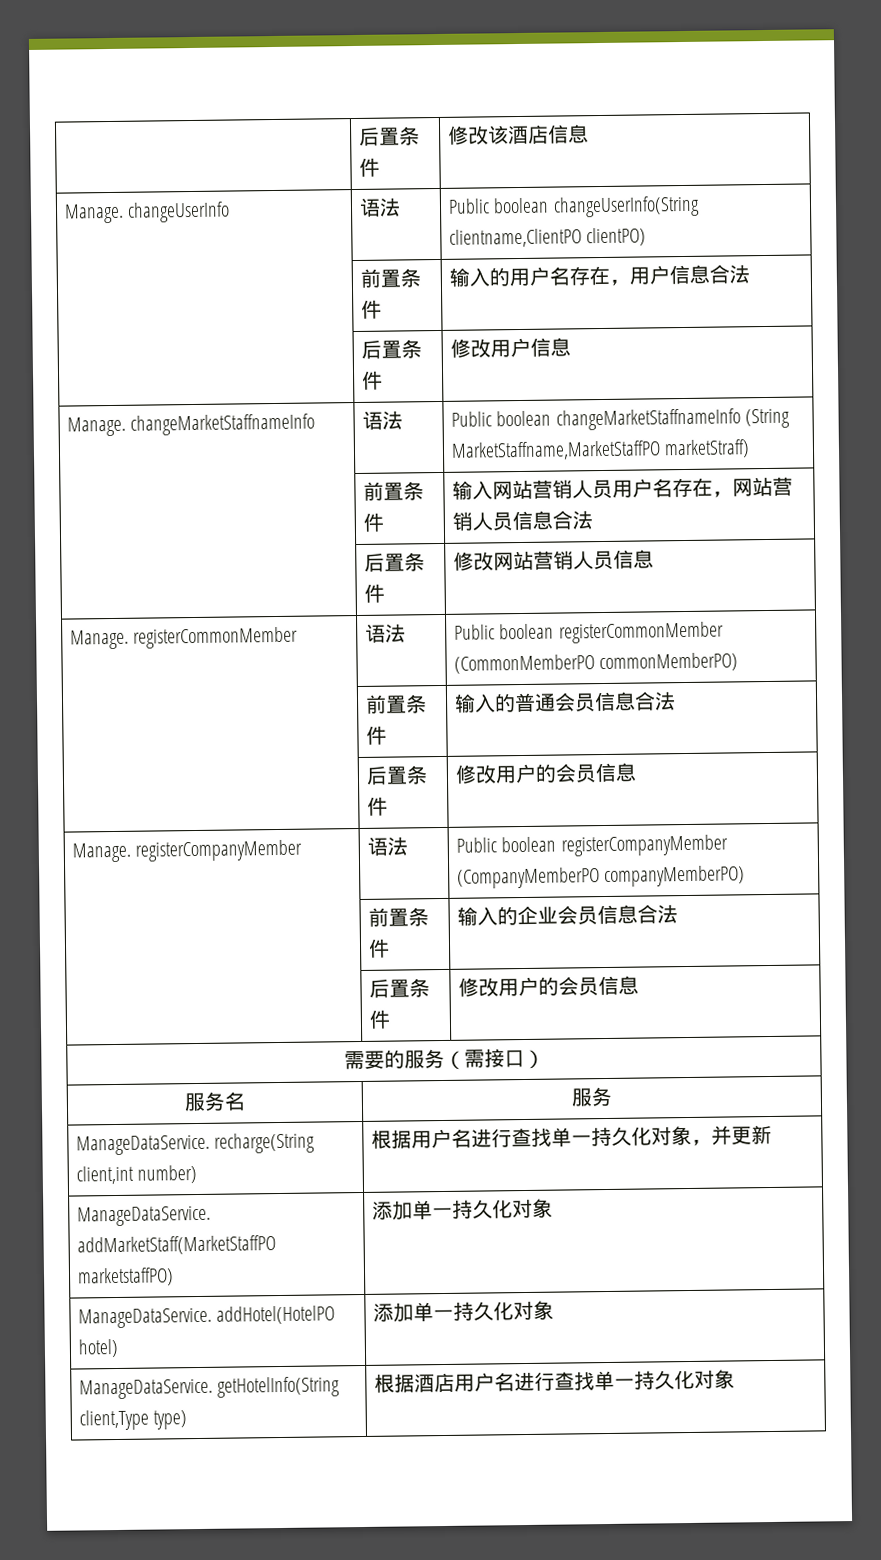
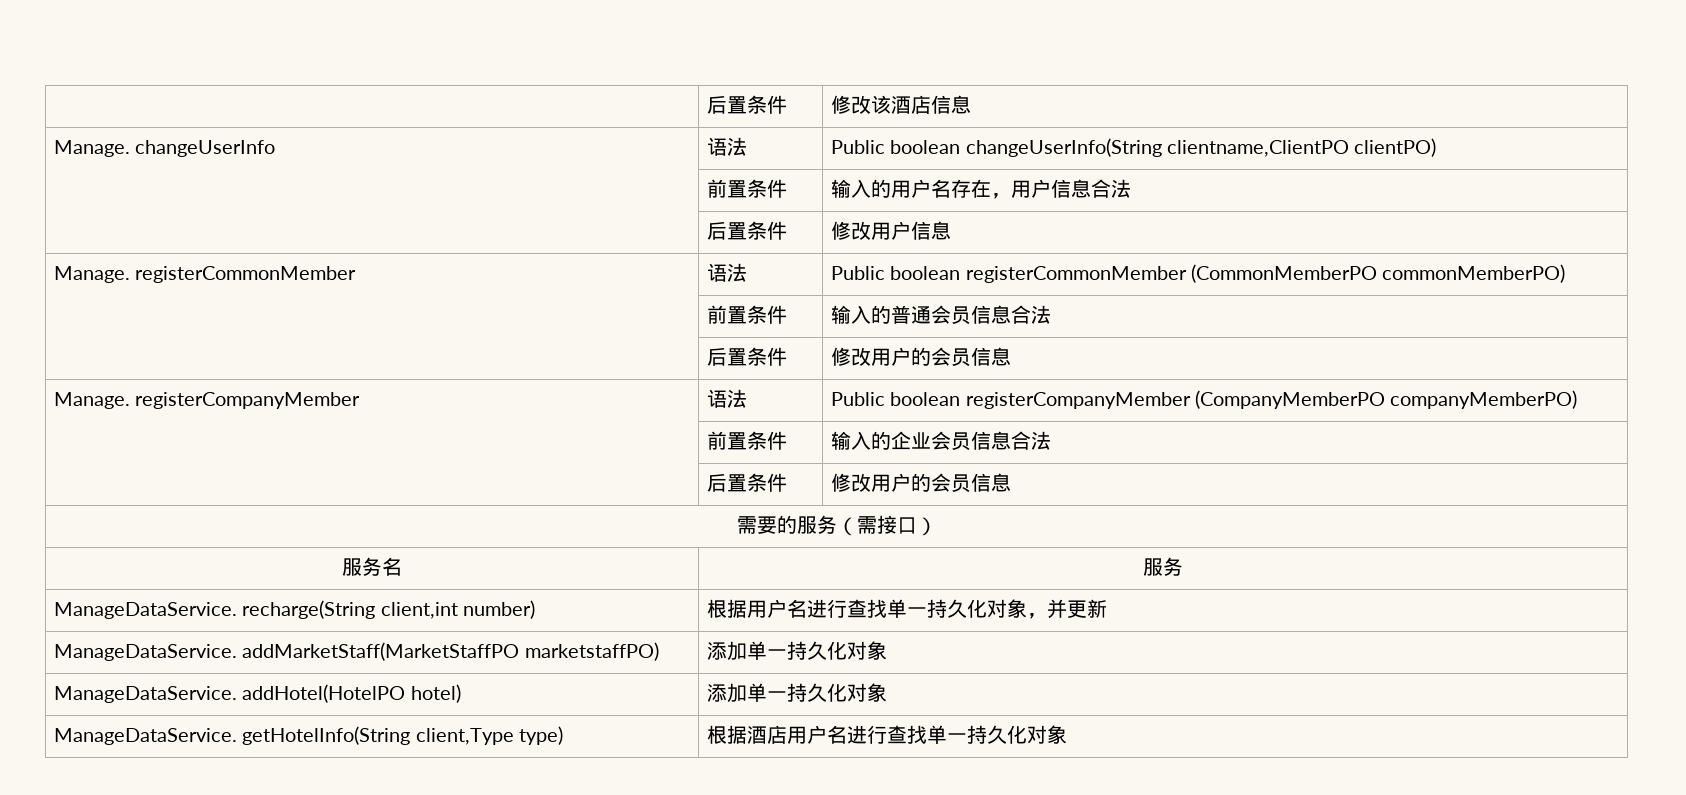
[66,413,316,437] [361,410,403,430] [450,408,791,431] [450,439,751,461] [362,481,424,501] [362,512,384,532] [451,476,793,500] [451,510,593,532] [363,552,425,572] [363,583,385,603] [452,549,654,571] // Manage. changeMarketStaffnameInfo | 语法 | Public boolean changeMarketStaffnameInfo (String MarketStaffname,MarketStaffPO marketStraff) // | 前置条件 | 输入网站营销人员用户名存在，网站营销人员信息合法 // | 后置条件 | 修改网站营销人员信息 -> (951, 230) none

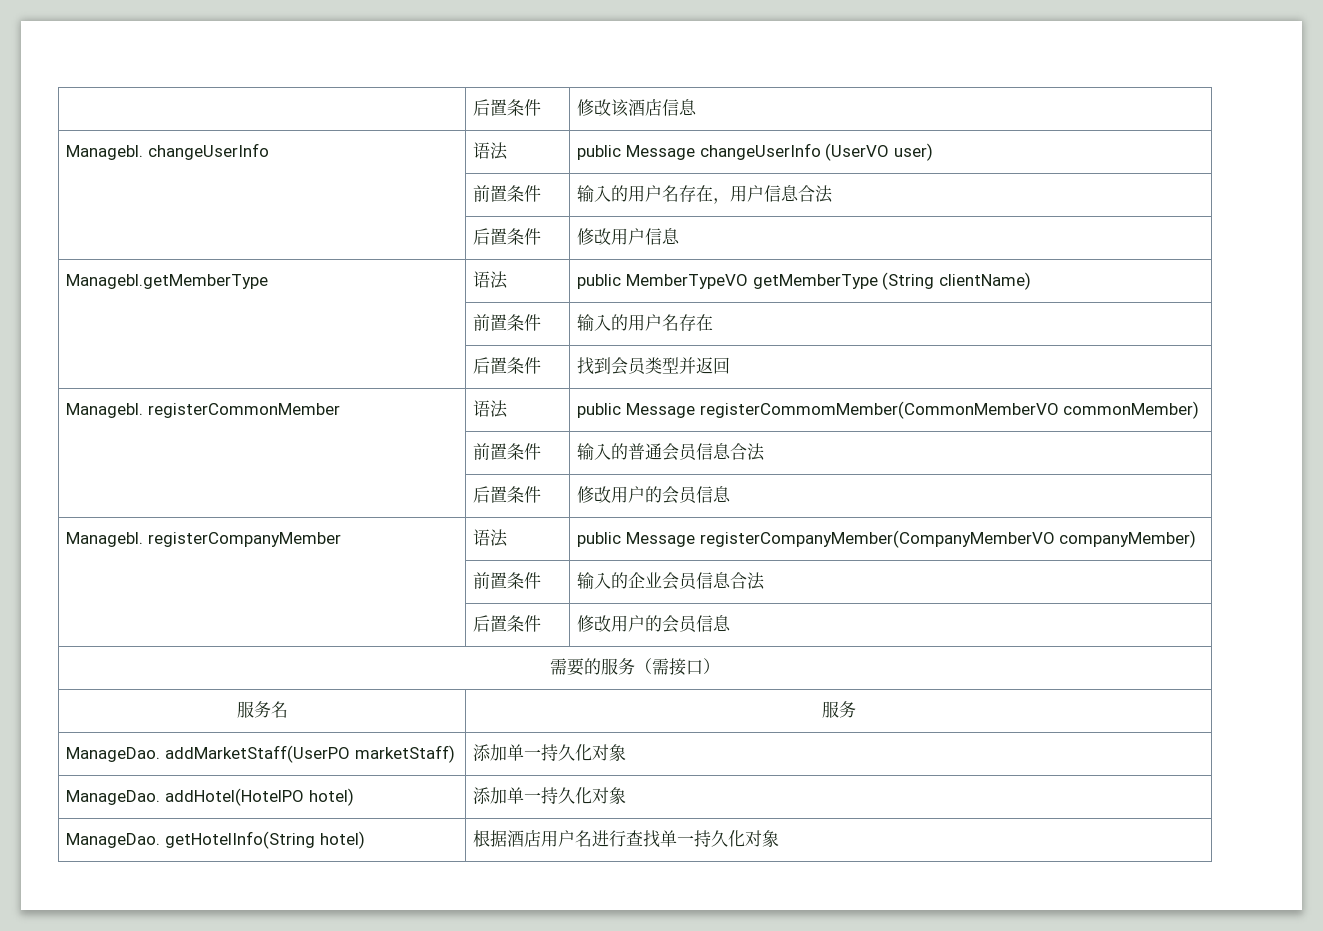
[53,140,130,157] Manage. -> [66,145,144,160] Managebl.
[830,138,1437,157] Public boolean changeUserInfo(String clientname,ClientPO clientPO) -> [577,143,933,161] public Message changeUserInfo (UserVO user)
[53,266,357,283] [706,263,747,282] [830,264,1566,283] Manage. registerCommonMember | 语法 | Public boolean registerCommonMember (CommonMemberPO commonMemberPO) -> [66,274,269,289] [473,271,509,289] [577,272,1031,290] [473,314,542,331] [577,314,714,331] [473,357,542,374] [577,357,731,375] [66,403,341,418] [473,400,509,418] [577,401,1200,419] Managebl.getMemberType | 语法 | public MemberTypeVO getMemberType (String clientName) // | 前置条件 | 输入的用户名存在 // | 后置条件 | 找到会员类型并返回 // Managebl. registerCommonMember | 语法 | public Message registerCommomMember(CommonMemberVO commonMember)
[53,392,130,409] Manage. -> [66,532,144,547] Managebl.
[830,390,1578,409] Public boolean registerCompanyMember (CompanyMemberPO companyMemberPO) -> [577,530,1197,548] public Message registerCompanyMember(CompanyMemberVO companyMember)
[53,600,536,619] [706,599,1107,619] [53,642,659,661] [706,641,887,661] [53,686,237,703] ManageDataService. recharge(String client,int number) | 根据用户名进行查找单一持久化对象，并更新 // ManageDataService. addMarketStaff(MarketStaffPO marketstaffPO) | 添加单一持久化对象 // ManageDataService. -> [66,745,455,763] [473,744,627,761] [66,790,161,805] ManageDao. addMarketStaff(UserPO marketStaff) | 添加单一持久化对象 // ManageDao.
[53,726,564,745] ManageDataService. getHotelInfo(String client,Type type) -> [66,831,365,849] ManageDao. getHotelInfo(String hotel)

